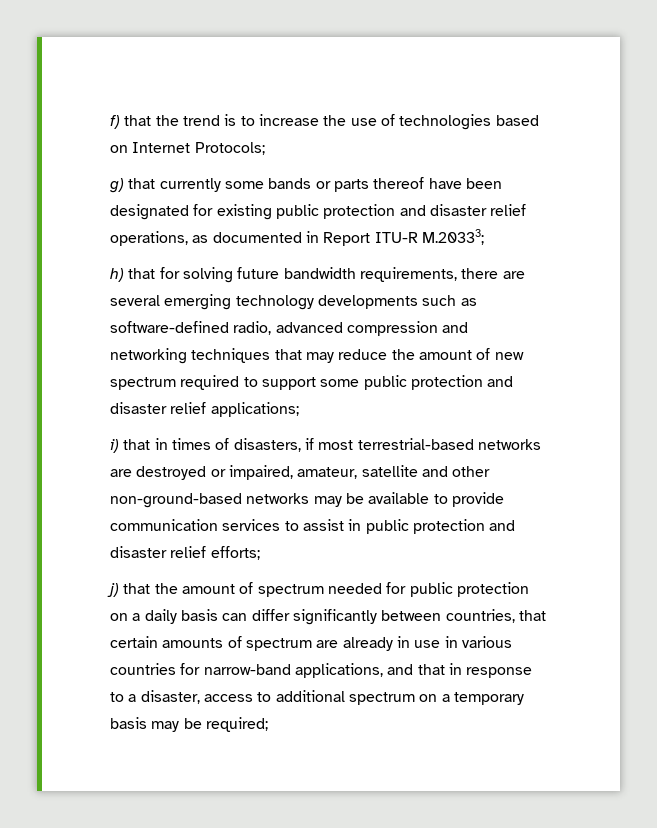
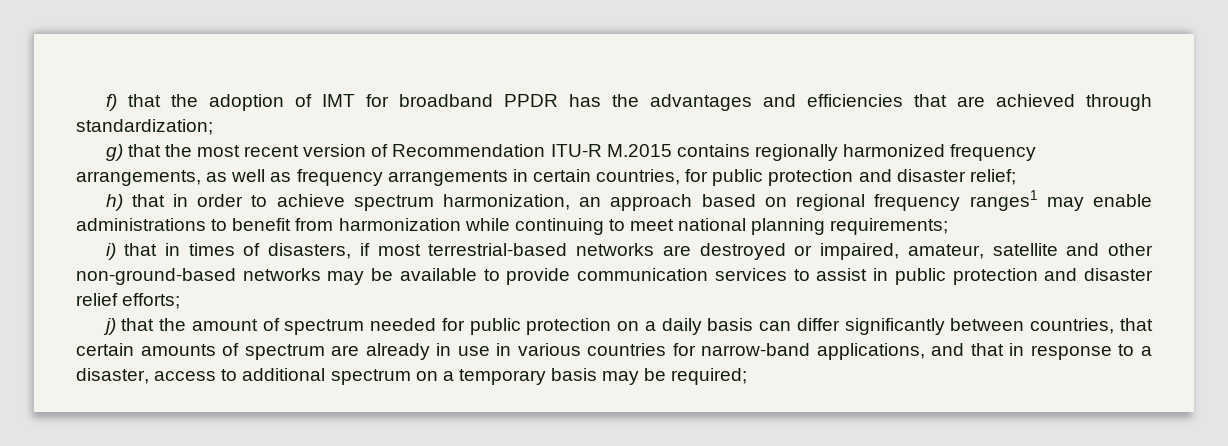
[182,114,539,130] [110,142,265,155] [109,177,502,193] [110,204,527,220] [110,229,484,246] [110,267,525,283] [110,294,477,310] [110,321,469,336] [110,348,524,364] [110,375,514,390] [110,402,299,417] trend is to increase the use of technologies based on Internet Protocols; // g) that currently some bands or parts thereof have been designated for existing public protection and disaster relief operations, as documented in Report ITU-R M.20333; // h) that for solving future bandwidth requirements, there are several emerging technology developments such as software-defined radio, advanced compression and networking techniques that may reduce the amount of new spectrum required to support some public protection and disaster relief applications; -> [208,94,1153,111] [76,119,213,135] [105,144,1037,161] [76,169,1016,186] [105,190,1153,211] [76,218,949,235] adoption of IMT for broadband PPDR has the advantages and efficiencies that are achieved through standardization; // g) that the most recent version of Recommendation ITU-R M.2015 contains regionally harmonized frequency arrangements, as well as frequency arrangements in certain countries, for public protection and disaster relief; // h) that in order to achieve spectrum harmonization, an approach based on regional frequency ranges1 may enable administrations to benefit from harmonization while continuing to meet national planning requirements;

